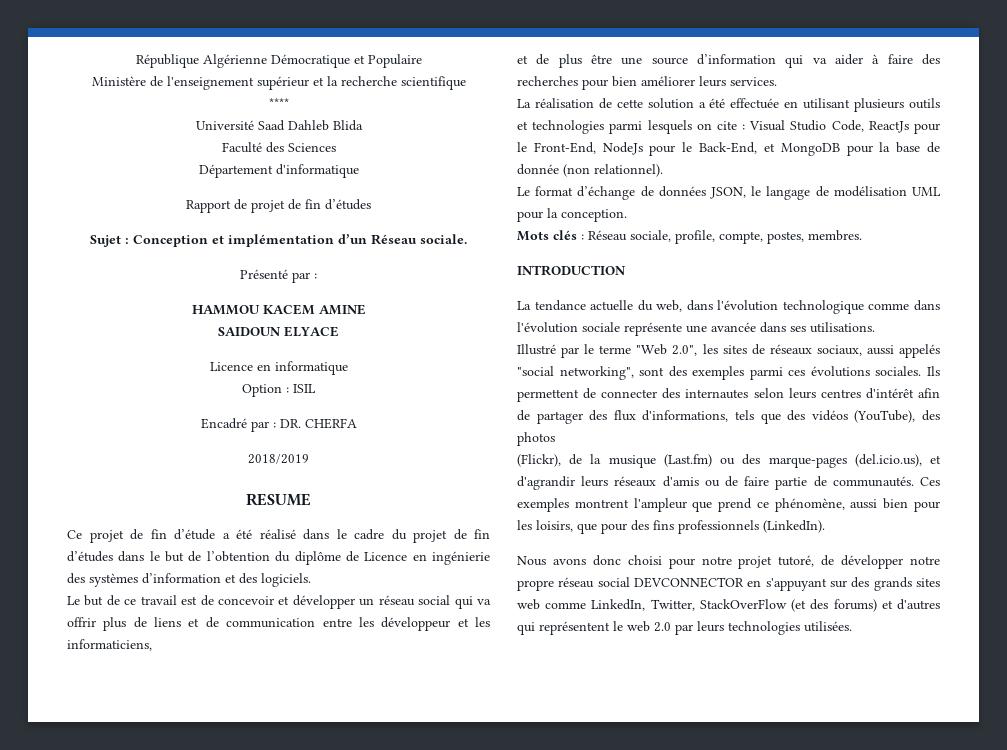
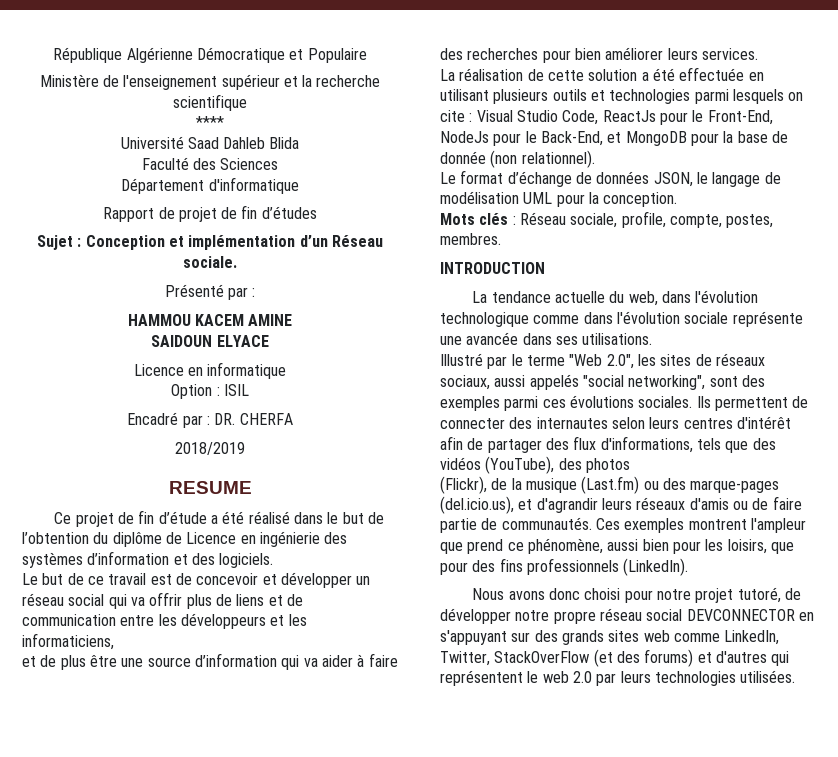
[354,529,490,543] [67,551,160,562] cadre du projet de fin d’études dans le -> (339, 518) none
[381,617,451,631] développeur -> [180,613,266,629] développeurs

